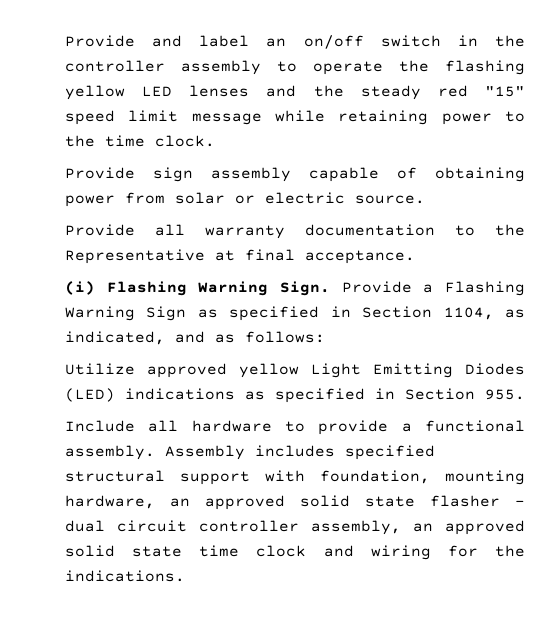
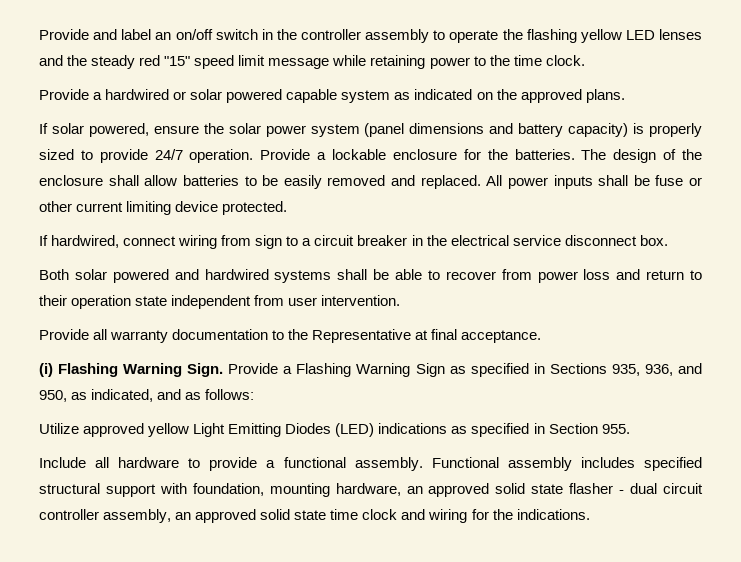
[153,167,525,182] [65,192,425,207] sign assembly capable of obtaining power from solar or electric source. -> [93,89,625,103] [39,123,703,137] [39,149,703,163] [39,175,702,189] [39,201,288,215] [39,235,668,249] [39,269,702,283] [39,295,401,309] a hardwired or solar powered capable system as indicated on the approved plans. // If solar powered, ensure the solar power system (panel dimensions and battery capacity) is properly sized to provide 24/7 operation. Provide a lockable enclosure for the batteries. The design of the enclosure shall allow batteries to be easily removed and replaced. All power inputs shall be fuse or other current limiting device protected. // If hardwired, connect wiring from sign to a circuit breaker in the electrical service disconnect box. // Both solar powered and hardwired systems shall be able to recover from power loss and return to their operation state independent from user intervention.
[362,306,494,320] Section 1104, -> [549,363,703,376] [39,390,67,402] Sections 935, 936, and 950,
[165,445,245,460] Assembly -> [431,457,572,471] Functional assembly

